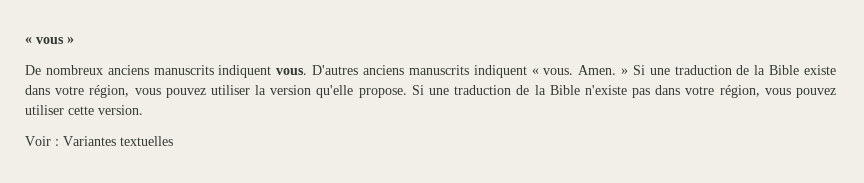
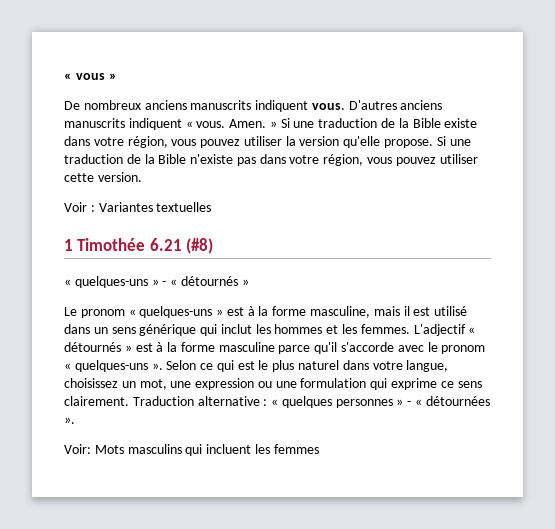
(173, 141) none -> [64,238,214,254] [64,276,249,288] [64,306,468,318] [64,324,476,336] [64,342,486,354] [64,360,449,372] [64,378,482,390] [64,396,490,408] [64,417,75,424] [64,444,319,456] // 1 Timothée 6.21 (#8) // « quelques-uns » - « détournés » // Le pronom « quelques-uns » est à la forme masculine, mais il est utilisé dans un sens générique qui inclut les hommes et les femmes. L'adjectif « détournés » est à la forme masculine parce qu'il s'accorde avec le pronom « quelques-uns ». Selon ce qui est le plus naturel dans votre langue, choisissez un mot, une expression ou une formulation qui exprime ce sens clairement. Traduction alternative : « quelques personnes » - « détournées ». // Voir: Mots masculins qui incluent les femmes

